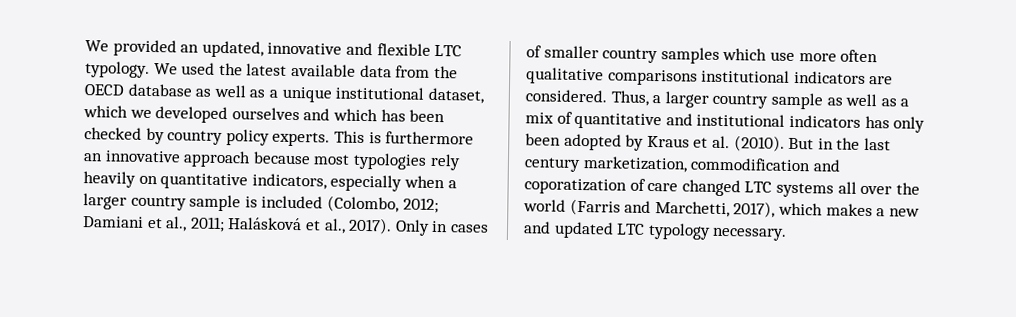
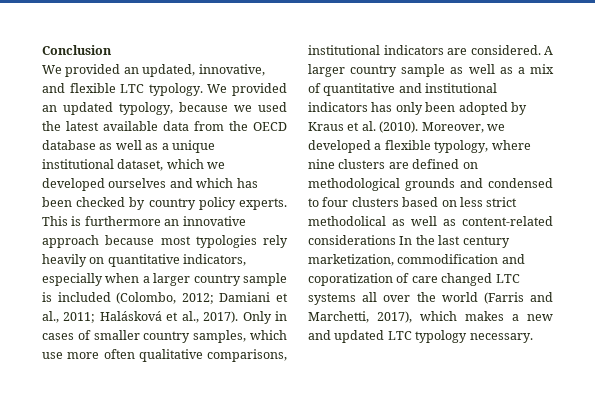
(85, 46) none -> [42,45,112,55] Conclusion //
[267,42,343,55] innovative -> [198,64,265,76] innovative,
(178, 69) none -> [231,83,287,96] [42,102,252,115] provided an updated typology, because we
[660,47,720,64] samples -> [193,330,247,343] samples,
[607,69,698,86] comparisons -> [207,349,287,362] comparisons,
[610,90,662,106] Thus, a -> [544,46,553,55] A
[788,137,834,150] But in -> [421,122,505,133] [308,140,531,153] [308,159,478,169] [308,178,553,191] [308,197,518,207] [308,216,553,226] [308,235,413,245] Moreover, we developed a flexible typology, where nine clusters are defined on methodological grounds and condensed to four clusters based on less strict methodolical as well as content-related considerations In

